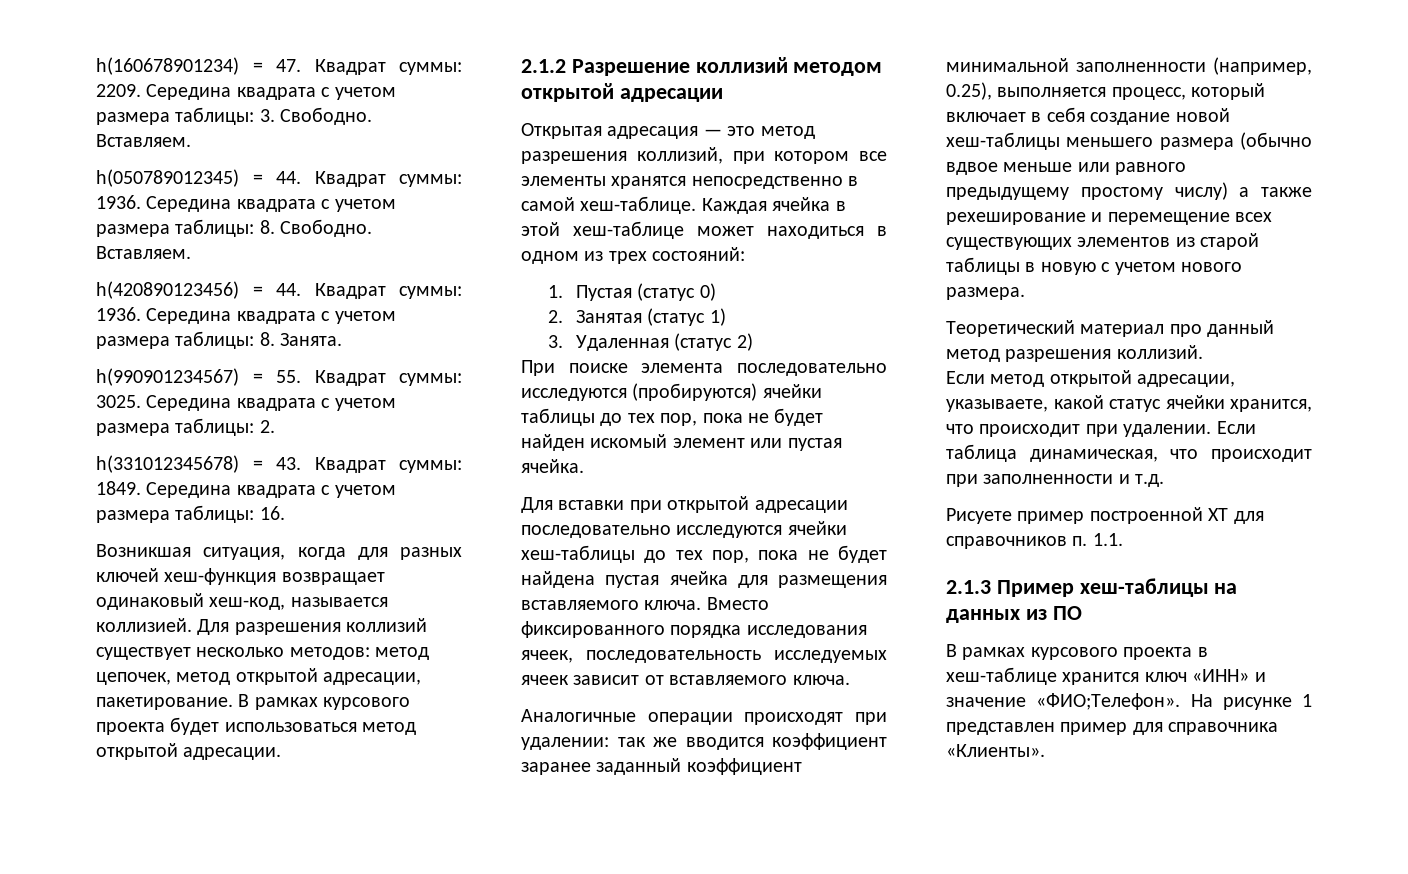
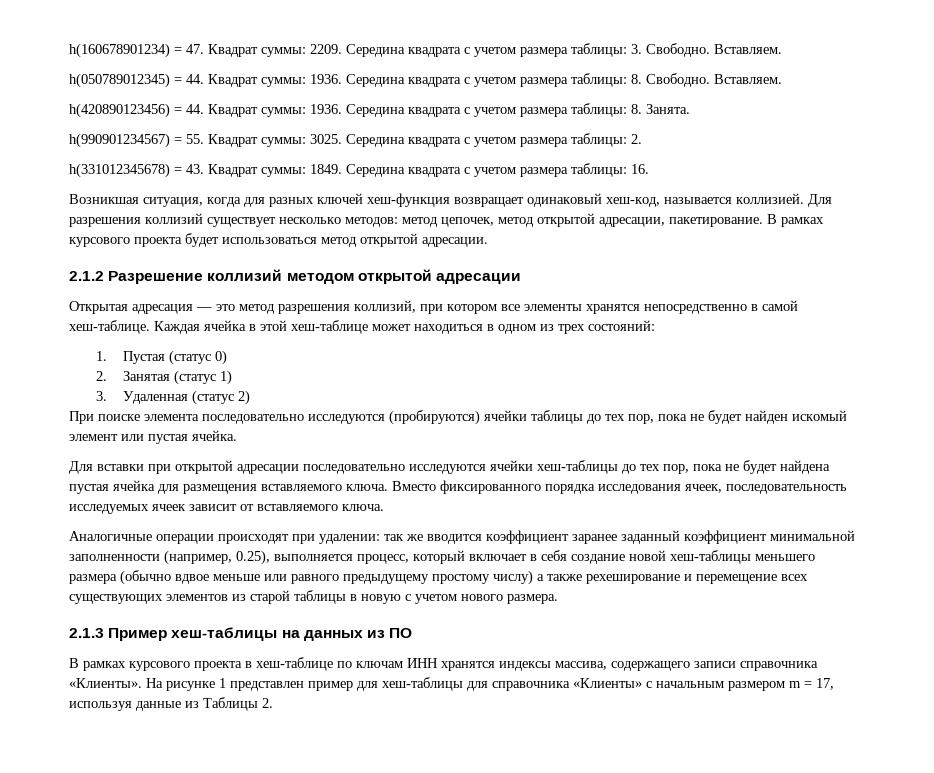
[946,320,1275,337] [946,345,1203,362] [946,370,1236,387] [946,395,1312,412] [946,421,1256,437] [946,444,1312,462] [946,474,1165,487] [946,507,1264,524] [946,533,1123,549] // Теоретический материал про данный метод разрешения коллизий. // Если метод открытой адресации, указываете, какой статус ячейки хранится, что происходит при удалении. Если таблица динамическая, что происходит при заполненности и т.д. // Рисуете пример построенной ХТ для справочников п. 1.1. -> (558, 599) none
[1062,669,1266,685] [946,693,1181,710] хранится ключ «ИНН» и значение «ФИО;Телефон». -> [337,658,818,671] [69,678,142,688] по ключам ИНН хранятся индексы массива, содержащего записи справочника «Клиенты».
[1168,722,1279,735] [946,744,1045,757] справочника «Клиенты». -> [382,677,834,691] [69,697,273,711] хеш-таблицы для справочника «Клиенты» с начальным размером m = 17, используя данные из Таблицы 2.

